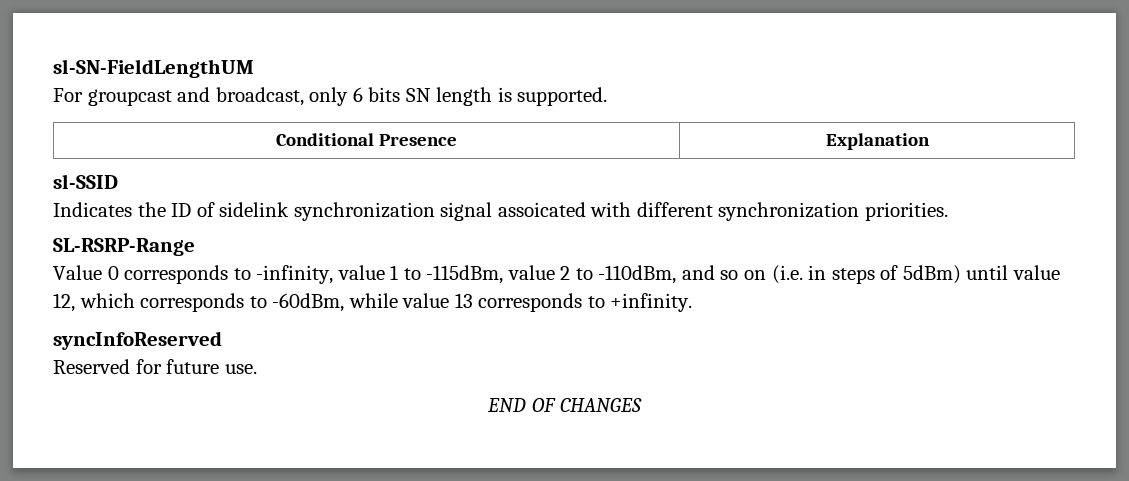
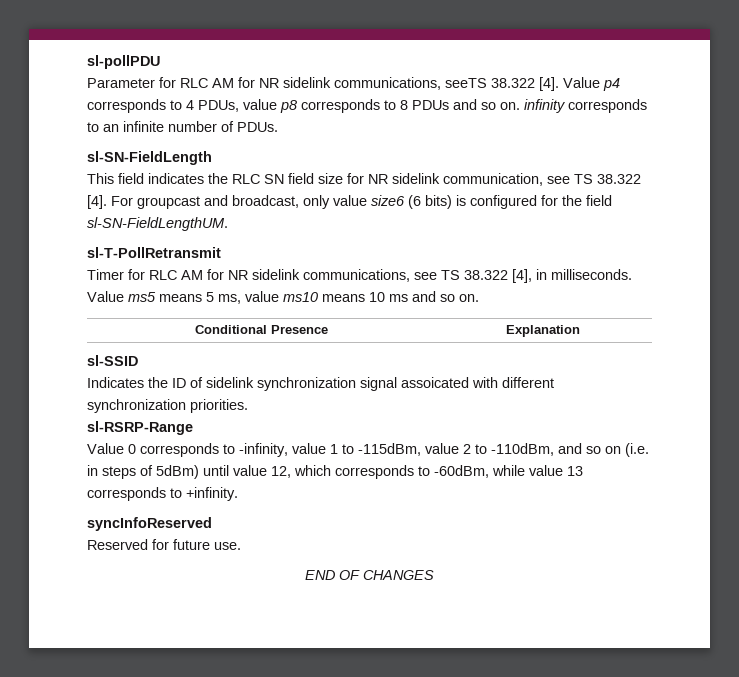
[53,59,254,78] sl-SN-FieldLengthUM // -> [87,55,160,69] [87,77,620,91] [87,99,647,113] [87,121,278,132] [87,151,212,165] [87,173,641,186] [87,195,107,209] sl-pollPDU // Parameter for RLC AM for NR sidelink communications, seeTS 38.322 [4]. Value p4 corresponds to 4 PDUs, value p8 corresponds to 8 PDUs and so on. infinity corresponds to an infinite number of PDUs. // sl-SN-FieldLength // This field indicates the RLC SN field size for NR sidelink communication, see TS 38.322 [4].
[352,87,608,106] 6 bits SN length is supported. -> [333,195,612,209] [87,217,228,231] [87,247,221,258] [87,269,632,283] [87,291,479,304] value size6 (6 bits) is configured for the field sl-SN-FieldLengthUM. // sl-T-PollRetransmit // Timer for RLC AM for NR sidelink communications, see TS 38.322 [4], in milliseconds. Value ms5 means 5 ms, value ms10 means 10 ms and so on.
[53,238,195,256] SL-RSRP-Range -> [87,421,193,435] sl-RSRP-Range

